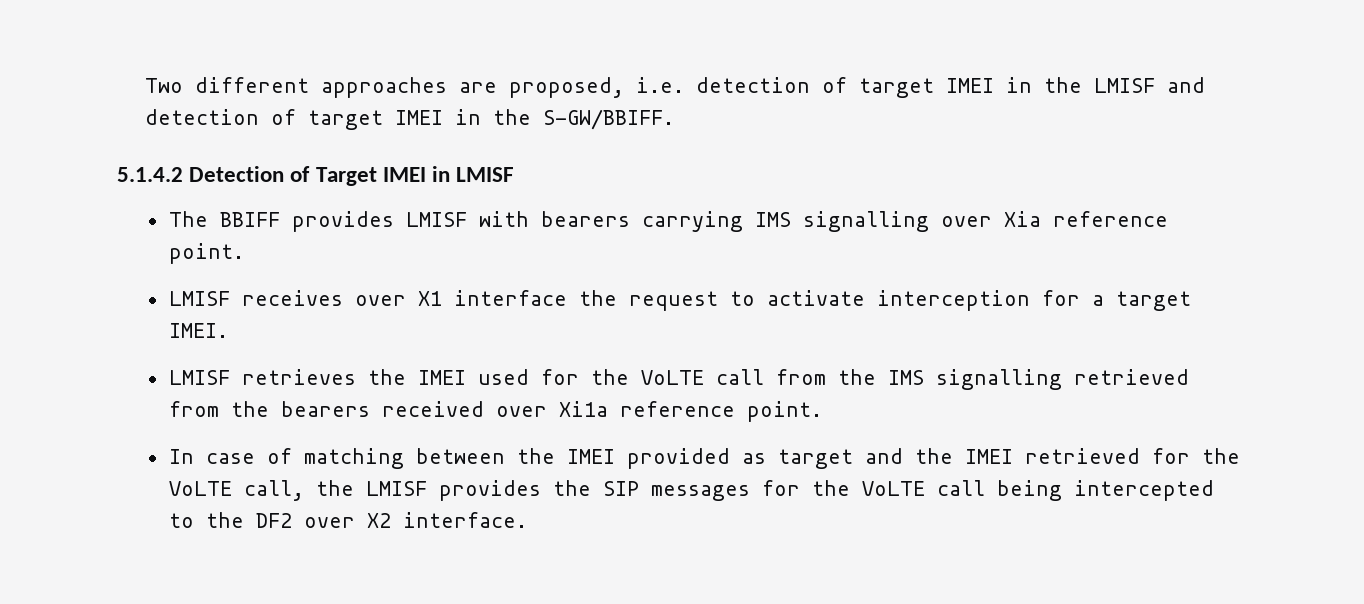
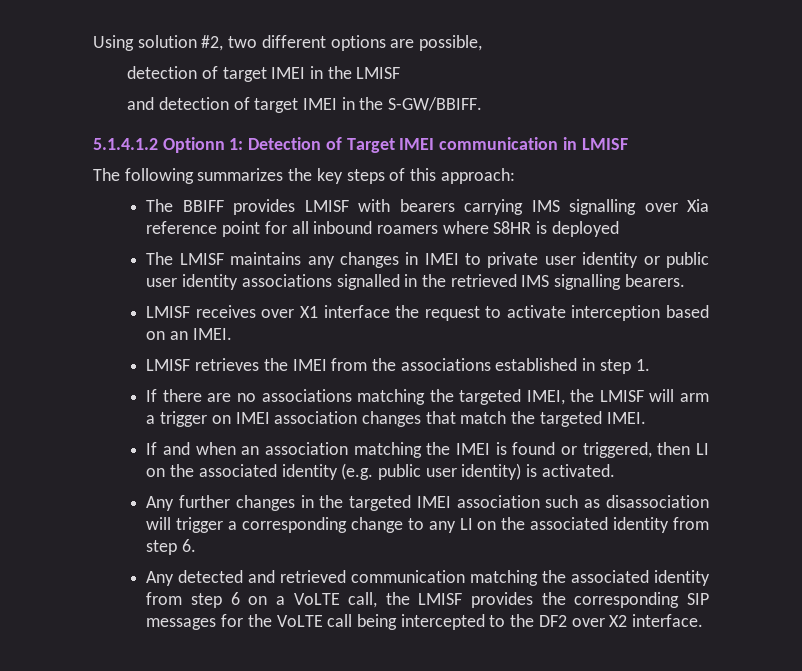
[144,77,684,98] Two different approaches are proposed, i.e. -> [93,35,483,51] Using solution #2, two different options are possible, //
(1155, 85) none -> (401, 73) //
[117,167,183,182] 5.1.4.2 -> [93,137,244,153] 5.1.4.1.2 Optionn 1:
(426, 174) none -> [439,137,559,150] communication
(515, 174) none -> [93,168,515,184] // The following summarizes the key steps of this approach:
[168,243,244,264] point. -> [222,221,619,237] [146,252,709,268] [146,274,685,290] point for all inbound roamers where S8HR is deployed // The LMISF maintains any changes in IMEI to private user identity or public user identity associations signalled in the retrieved IMS signalling bearers.
[1041,290,1191,311] for a target -> [665,305,709,318] [146,331,189,340] based on an
[477,369,1189,390] [168,401,822,422] [168,448,1240,469] used for the VoLTE call from the IMS signalling retrieved from the bearers received over Xi1a reference point. // In case of matching between the IMEI provided as target and the IMEI retrieved for the -> [331,358,650,374] [146,389,709,405] [146,411,646,427] [146,442,709,458] [146,463,615,480] [146,495,709,511] [146,517,709,533] [146,539,197,555] [146,570,710,586] [146,592,285,608] from the associations established in step 1. // If there are no associations matching the targeted IMEI, the LMISF will arm a trigger on IMEI association changes that match the targeted IMEI. // If and when an association matching the IMEI is found or triggered, then LI on the associated identity (e.g. public user identity) is activated. // Any further changes in the targeted IMEI association such as disassociation will trigger a corresponding change to any LI on the associated identity from step 6. // Any detected and retrieved communication matching the associated identity from step 6 on a
(591, 488) none -> [574,592,680,608] corresponding

